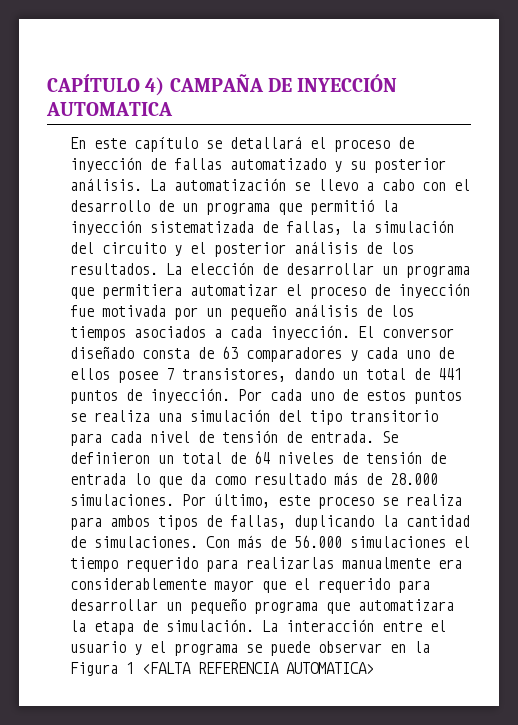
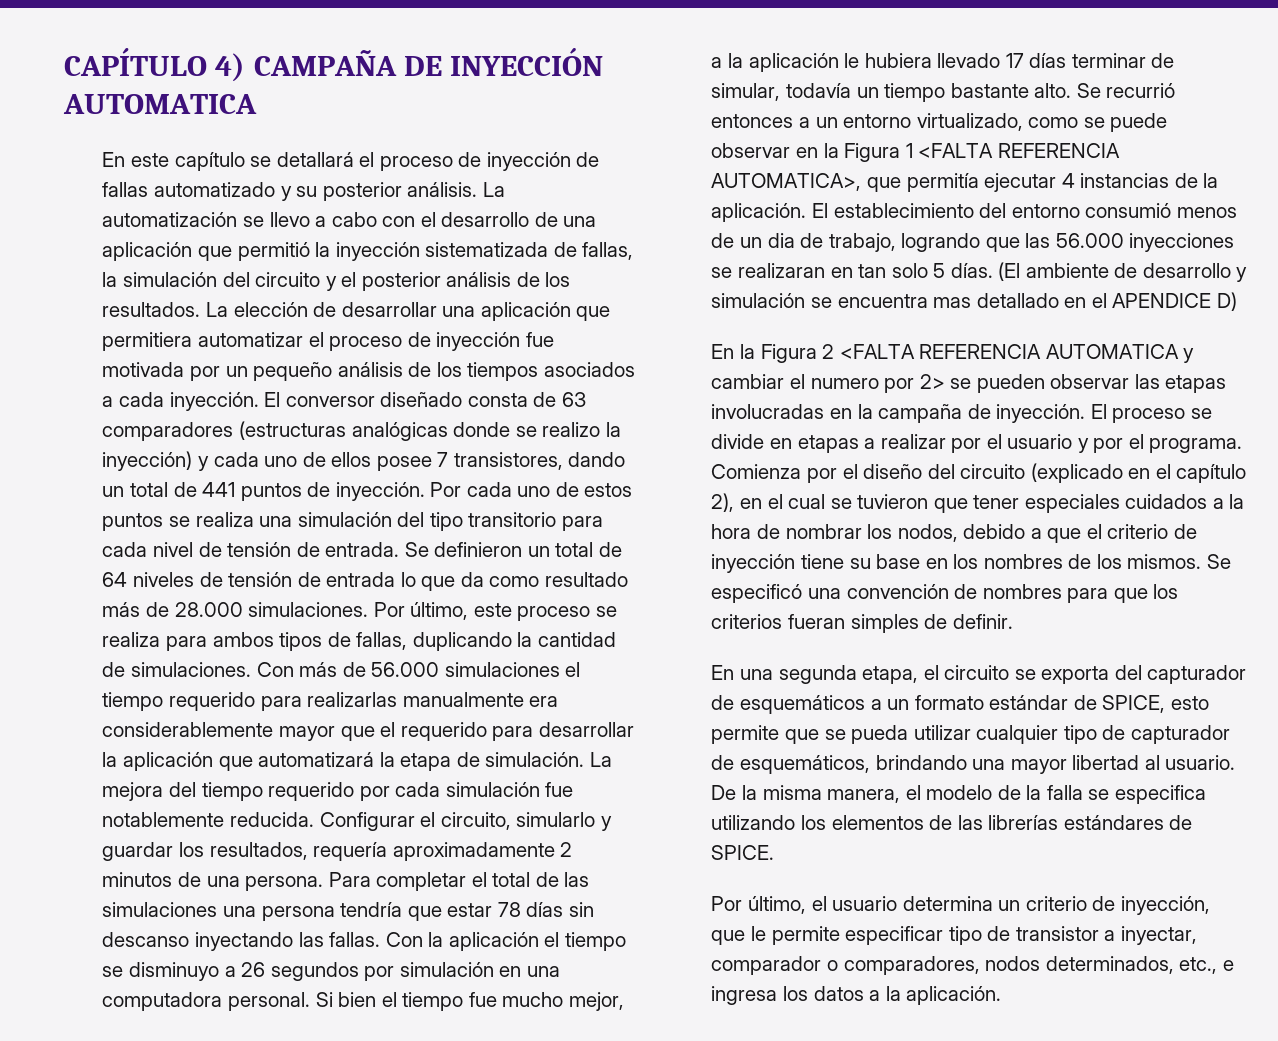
[182,202,271,215] un programa -> [563,216,597,227] [102,242,193,261] una aplicación
[382,265,471,278] un programa -> [442,302,571,321] una aplicación
(343, 354) none -> [238,421,621,441] [102,451,193,471] (estructuras analógicas donde se realizo la inyección)
[166,598,455,614] un pequeño programa que automatizara -> [102,752,375,771] la aplicación que automatizará
[286,619,447,632] [70,641,239,656] interacción entre el usuario y el programa -> [102,782,574,801] [102,812,612,831] [102,842,573,861] [102,872,590,891] [102,902,594,921] [102,932,626,951] [102,962,560,981] [102,992,624,1011] [711,53,1175,72] [711,83,1176,102] [711,113,1079,131] mejora del tiempo requerido por cada simulación fue notablemente reducida. Configurar el circuito, simularlo y guardar los resultados, requería aproximadamente 2 minutos de una persona. Para completar el total de las simulaciones una persona tendría que estar 78 días sin descanso inyectando las fallas. Con la aplicación el tiempo se disminuyo a 26 segundos por simulación en una computadora personal. Si bien el tiempo fue mucho mejor, a la aplicación le hubiera llevado 17 días terminar de simular, todavía un tiempo bastante alto. Se recurrió entonces a un entorno virtualizado, como
[286,662,375,674] AUTOMATICA> -> [711,173,1219,192] [711,203,1237,222] [711,233,1235,252] [711,262,1248,282] [711,292,1237,311] [711,344,1195,363] [711,374,1227,393] [711,404,1212,423] [711,434,1243,453] [711,463,1247,483] [711,493,1245,513] [711,524,1197,543] [711,554,1231,573] [711,584,1179,603] [711,614,1013,633] [711,665,1247,684] [711,695,1209,714] [711,725,1230,744] [711,755,1236,774] [711,785,1206,804] [711,815,1193,830] [711,845,775,860] [711,896,1210,915] [711,926,1197,945] [711,956,1234,975] [711,986,1002,1005] AUTOMATICA>, que permitía ejecutar 4 instancias de la aplicación. El establecimiento del entorno consumió menos de un dia de trabajo, logrando que las 56.000 inyecciones se realizaran en tan solo 5 días. (El ambiente de desarrollo y simulación se encuentra mas detallado en el APENDICE D) // En la Figura 2 <FALTA REFERENCIA AUTOMATICA y cambiar el numero por 2> se pueden observar las etapas involucradas en la campaña de inyección. El proceso se divide en etapas a realizar por el usuario y por el programa. Comienza por el diseño del circuito (explicado en el capítulo 2), en el cual se tuvieron que tener especiales cuidados a la hora de nombrar los nodos, debido a que el criterio de inyección tiene su base en los nombres de los mismos. Se especificó una convención de nombres para que los criterios fueran simples de definir. // En una segunda etapa, el circuito se exporta del capturador de esquemáticos a un formato estándar de SPICE, esto permite que se pueda utilizar cualquier tipo de capturador de esquemáticos, brindando una mayor libertad al usuario. De la misma manera, el modelo de la falla se especifica utilizando los elementos de las librerías estándares de SPICE. // Por último, el usuario determina un criterio de inyección, que le permite especificar tipo de transistor a inyectar, comparador o comparadores, nodos determinados, etc., e ingresa los datos a la aplicación.

